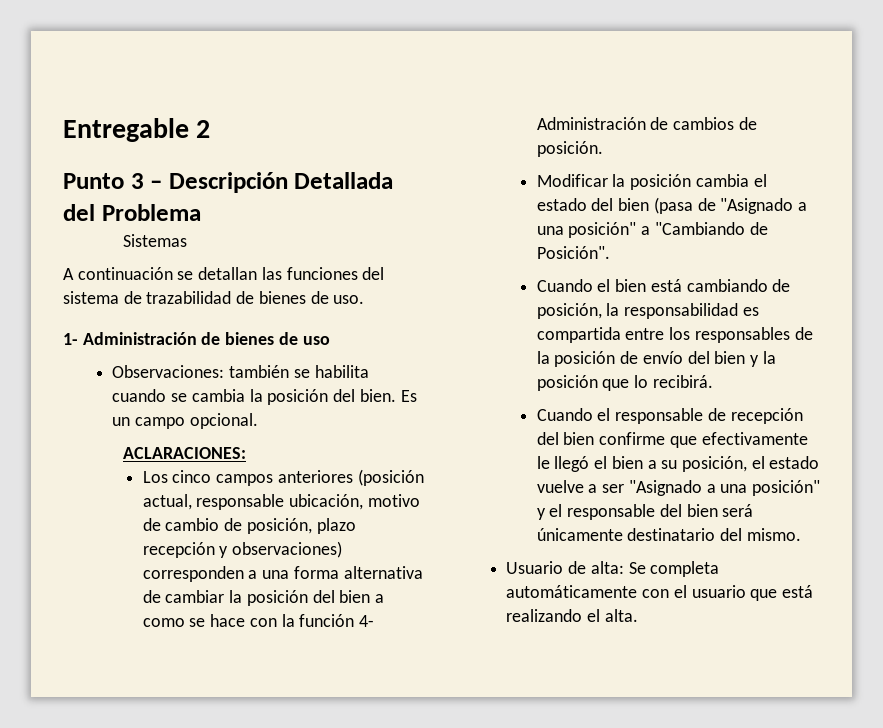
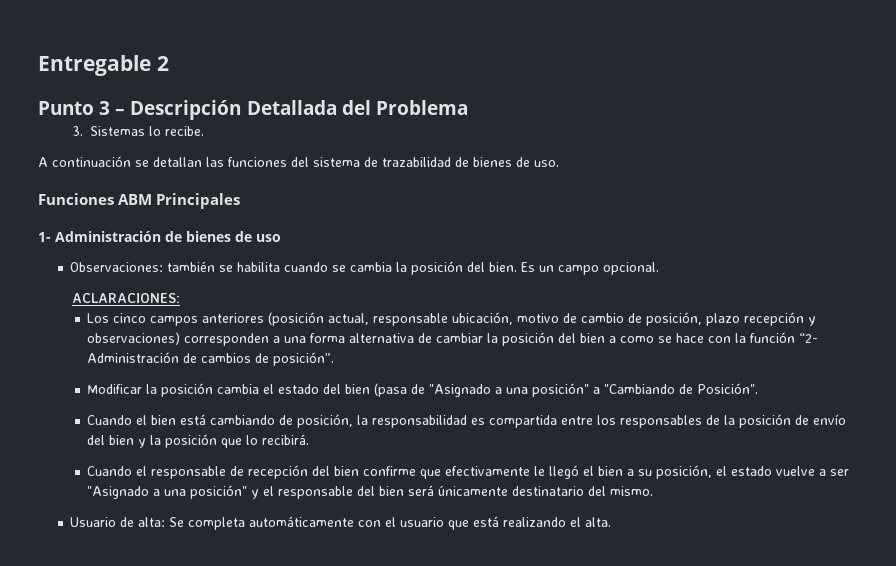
(201, 212) none -> [71,126,83,136] 3.
(188, 240) none -> [148,126,204,136] lo recibe.
(365, 299) none -> [38,193,241,209] // Funciones ABM Principales
[358,615,374,627] 4- -> [799,333,819,343] “2-
[536,141,603,157] posición. -> [273,352,335,366] posición”.

